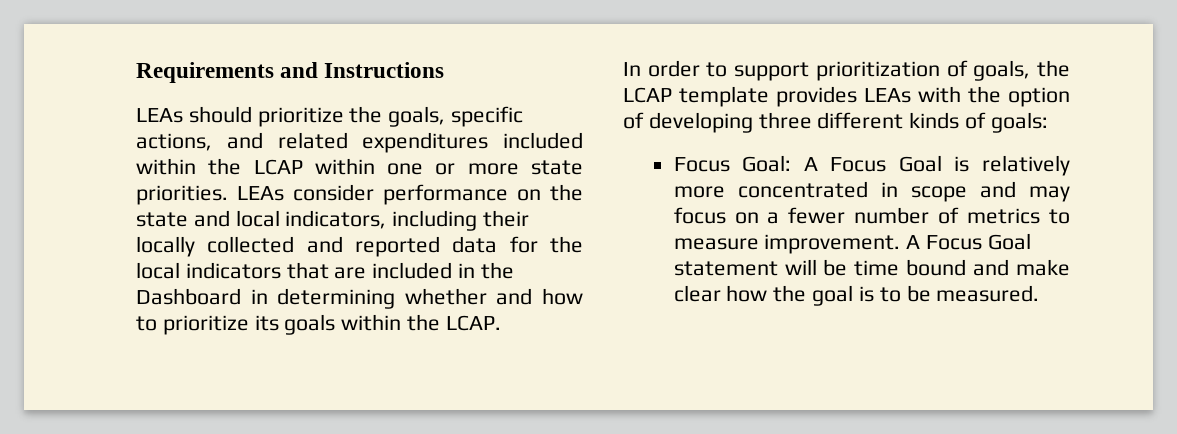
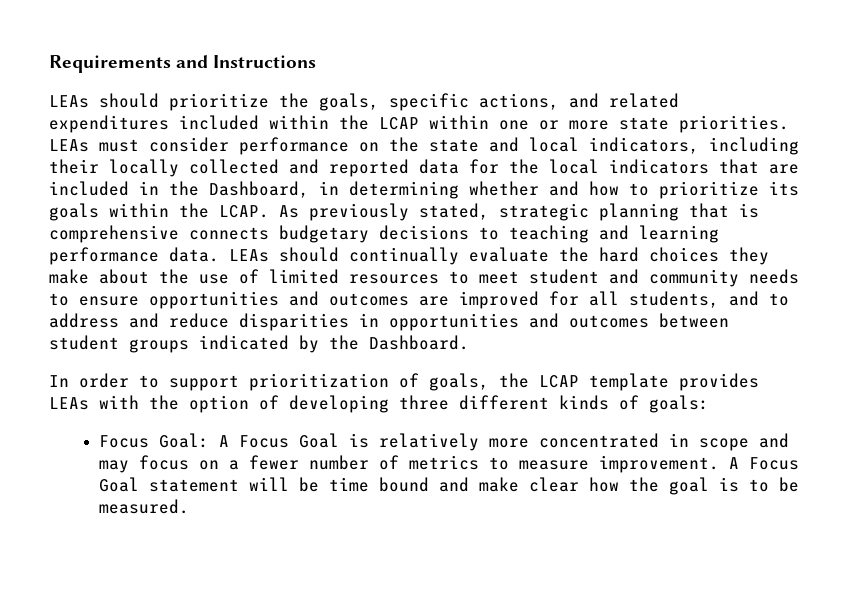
(284, 193) none -> [99,139,139,152] must
[136,288,241,305] Dashboard -> [209,181,309,198] Dashboard,
(501, 323) none -> [279,203,759,221] [49,225,719,243] [49,247,769,265] [49,269,799,287] [49,291,789,309] [49,313,729,331] [49,335,469,353] As previously stated, strategic planning that is comprehensive connects budgetary decisions to teaching and learning performance data. LEAs should continually evaluate the hard choices they make about the use of limited resources to meet student and community needs to ensure opportunities and outcomes are improved for all students, and to address and reduce disparities in opportunities and outcomes between student groups indicated by the Dashboard.

